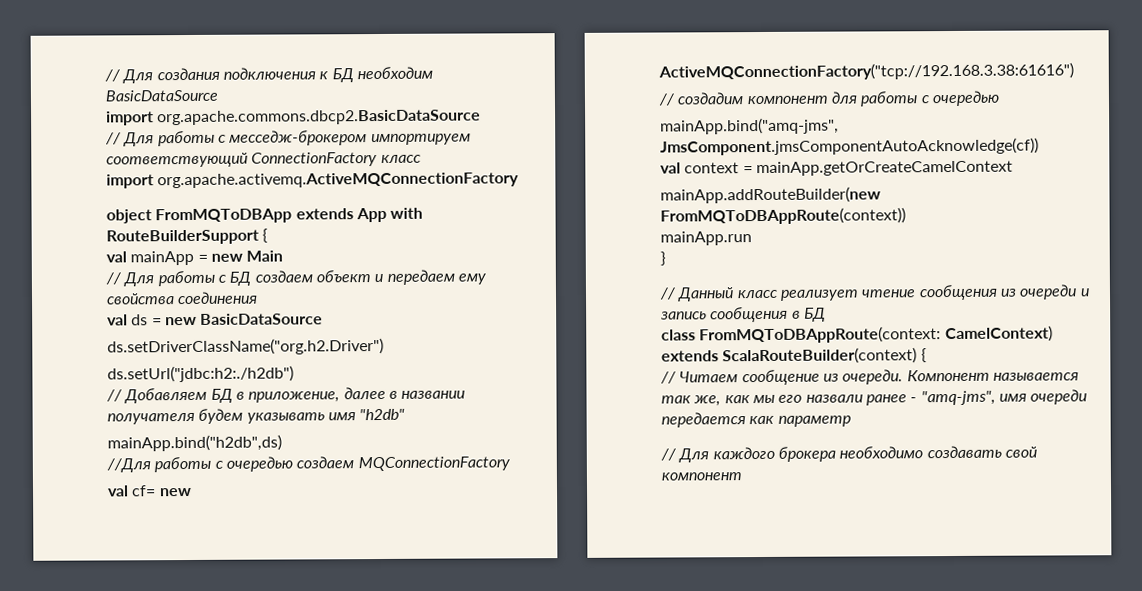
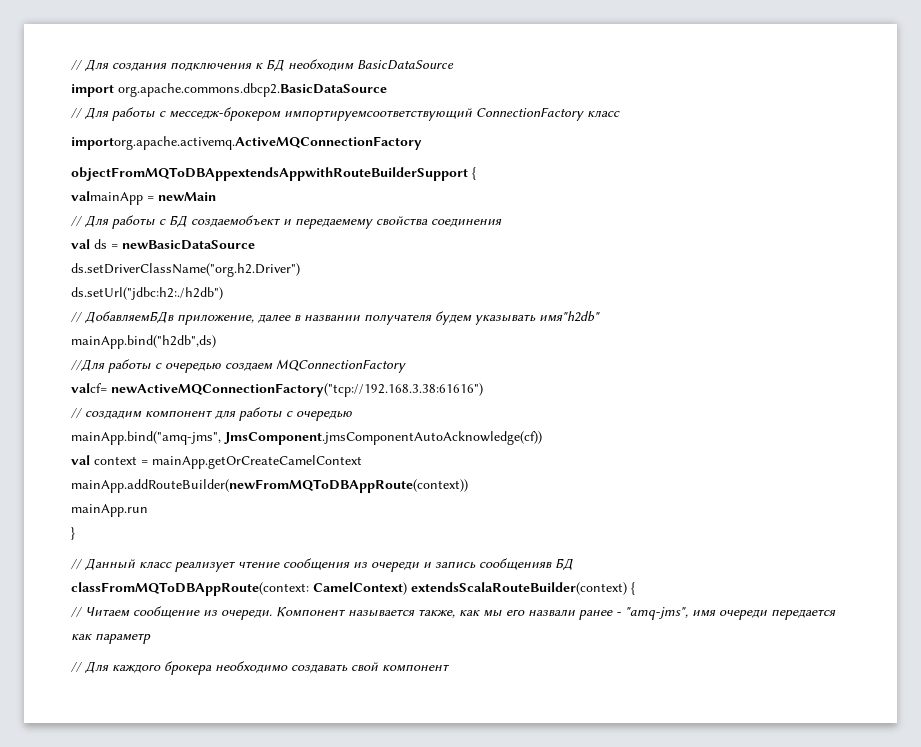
[370,133,471,146] [106,152,248,168] импортируем соответствующий -> [284,108,472,121] импортируемсоответствующий
[106,172,520,189] [106,207,424,224] [106,228,269,245] [106,250,284,266] import org.apache.activemq.ActiveMQConnectionFactory // object FromMQToDBApp extends App with RouteBuilderSupport { // val mainApp = new Main -> [71,136,422,150] [71,167,476,181] [71,191,216,205] importorg.apache.activemq.ActiveMQConnectionFactory // objectFromMQToDBAppextendsAppwithRouteBuilderSupport { // valmainApp = newMain
[254,269,486,285] создаем объект и передаем ему -> [191,215,373,229] создаемобъект и передаемему
[164,313,324,326] new BasicDataSource -> [122,240,255,250] newBasicDataSource
[124,387,245,404] Добавляем БД в -> [85,311,174,323] ДобавляемБДв
[327,408,406,421] имя "h2db" -> [539,311,600,322] имя"h2db"
[107,485,192,497] [658,62,1074,81] val cf= new ActiveMQConnectionFactory("tcp://192.168.3.38:61616") -> [71,383,483,397] valcf= newActiveMQConnectionFactory("tcp://192.168.3.38:61616")
[660,186,881,204] [660,207,906,225] mainApp.addRouteBuilder(new FromMQToDBAppRoute(context)) -> [71,479,468,493] mainApp.addRouteBuilder(newFromMQToDBAppRoute(context))
[710,306,801,323] сообщения в -> [479,558,552,570] сообщенияв
[661,325,1053,344] [661,347,918,365] class FromMQToDBAppRoute(context: CamelContext) extends ScalaRouteBuilder(context) -> [71,582,627,596] classFromMQToDBAppRoute(context: CamelContext) extendsScalaRouteBuilder(context)
[661,395,722,407] так же, -> [418,609,455,618] также,

